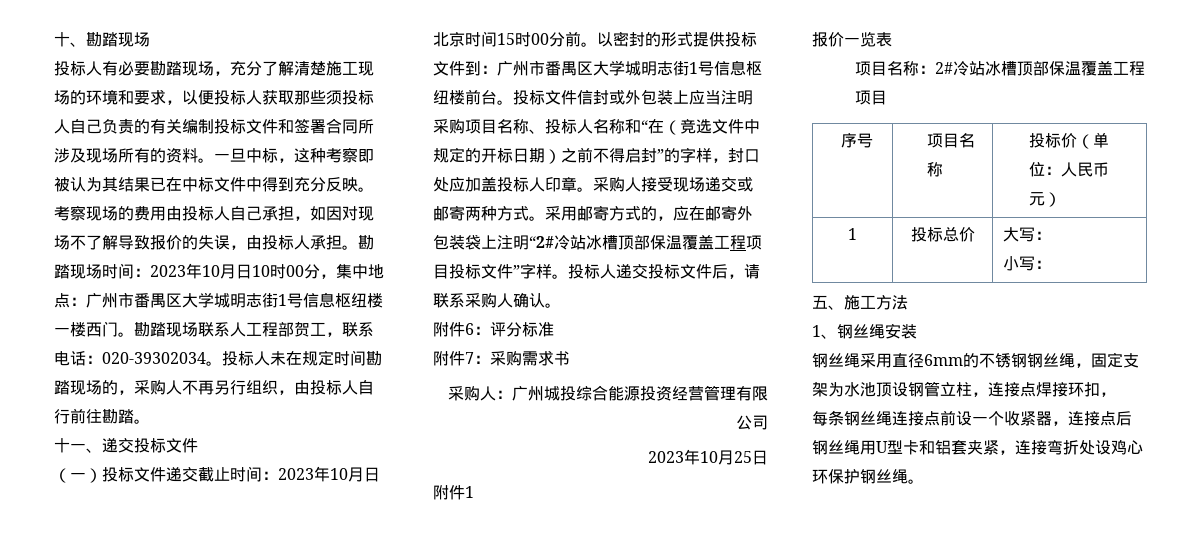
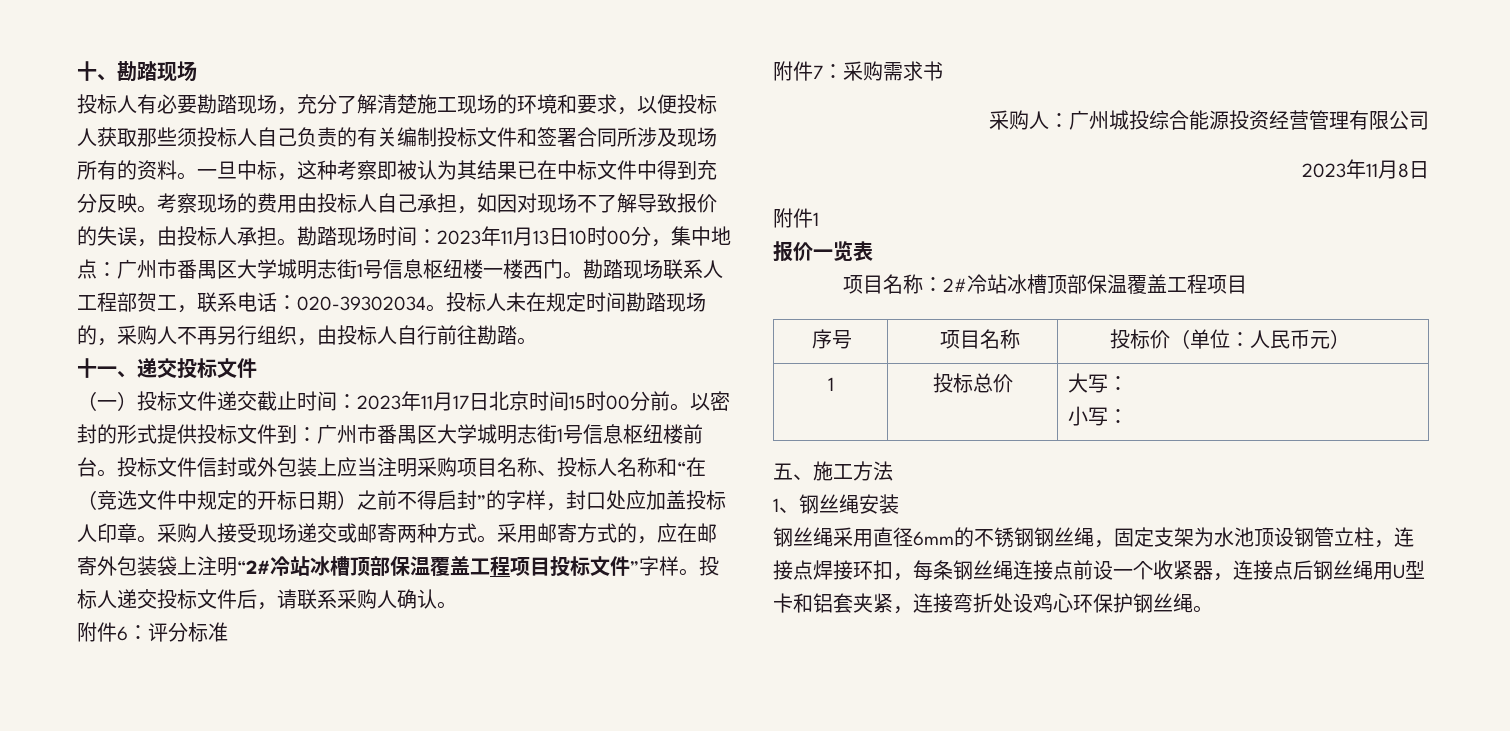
[202,264,236,279] 10月 -> [501,227,549,246] 11月13
[330,467,364,482] 10月 -> [421,392,469,411] 11月17
[700,450,752,465] 10月25 -> [1366,160,1409,179] 11月8
(1116, 394) // -> (913, 577) none

